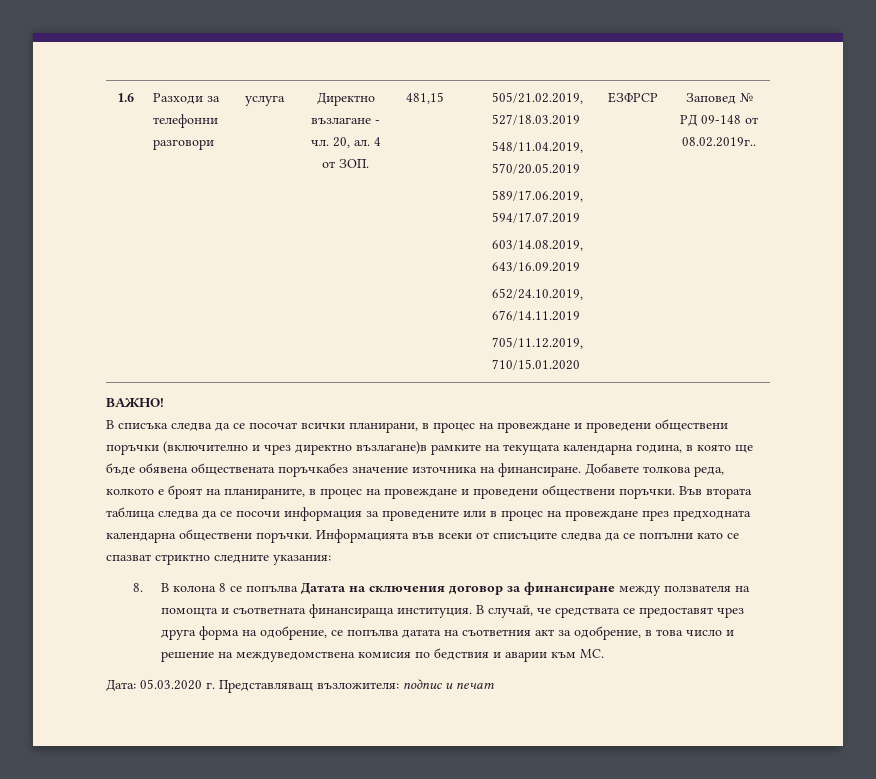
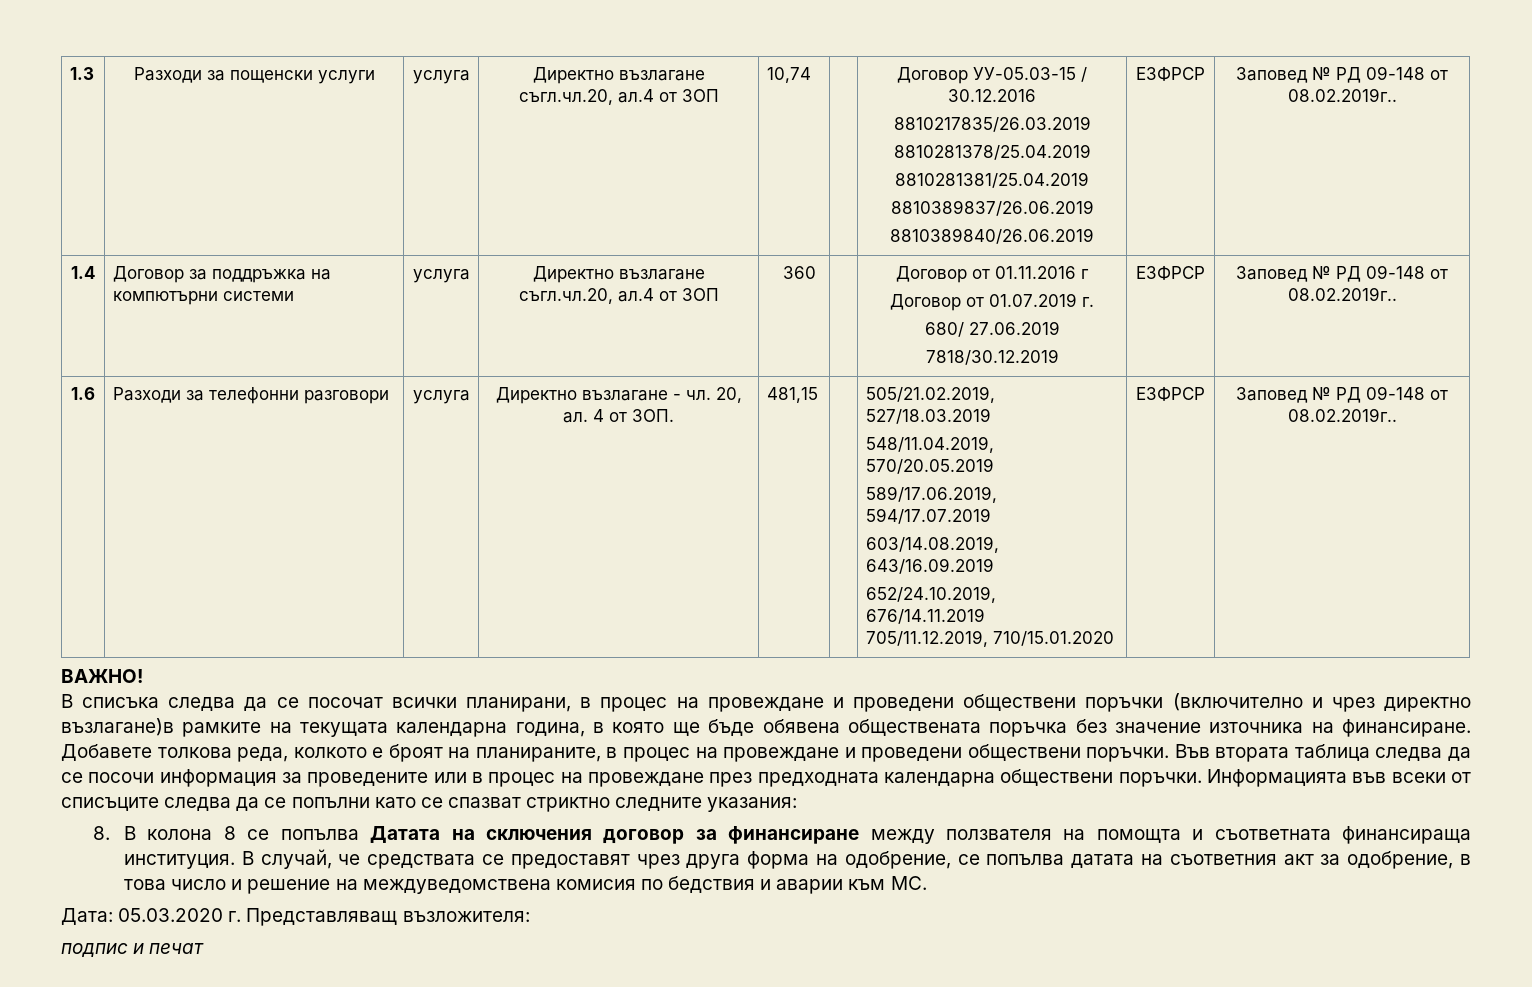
(116, 97) none -> [69,67,94,80] [133,67,375,84] [412,70,470,84] [532,67,705,84] [518,89,719,105] [766,67,811,83] [897,67,1087,84] [948,89,1036,102] [893,116,1091,132] [893,144,1091,160] [895,172,1089,188] [890,200,1094,216] [890,228,1094,244] [1136,67,1205,81] [1236,66,1448,83] [1287,88,1397,102] [70,266,96,279] [112,266,331,283] [112,291,294,305] [412,269,470,283] [532,266,705,283] [518,288,719,304] [783,266,817,279] [896,266,1089,283] [890,293,1094,311] [924,321,1060,337] [925,349,1059,365] [1136,266,1205,280] [1236,265,1448,282] [1287,287,1397,301] 1.3 | Разходи за пощенски услуги | услуга | Директно възлагане съгл.чл.20, ал.4 от ЗОП | 10,74 | | Договор УУ-05.03-15 / 30.12.2016 // 8810217835/26.03.2019 // 8810281378/25.04.2019 // 8810281381/25.04.2019 // 8810389837/26.06.2019 // 8810389840/26.06.2019 | ЕЗФРСР | Заповед № РД 09-148 от 08.02.2019г.. // 1.4 | Договор за поддръжка на компютърни системи | услуга | Директно възлагане съгл.чл.20, ал.4 от ЗОП | 360 | | Договор от 01.11.2016 г // Договор от 01.07.2019 г. // 680/ 27.06.2019 // 7818/30.12.2019 | ЕЗФРСР | Заповед № РД 09-148 от 08.02.2019г.. //
[278,463,348,477] поръчкабез -> [989,719,1107,737] поръчка без
(399, 685) none -> (530, 916) //

